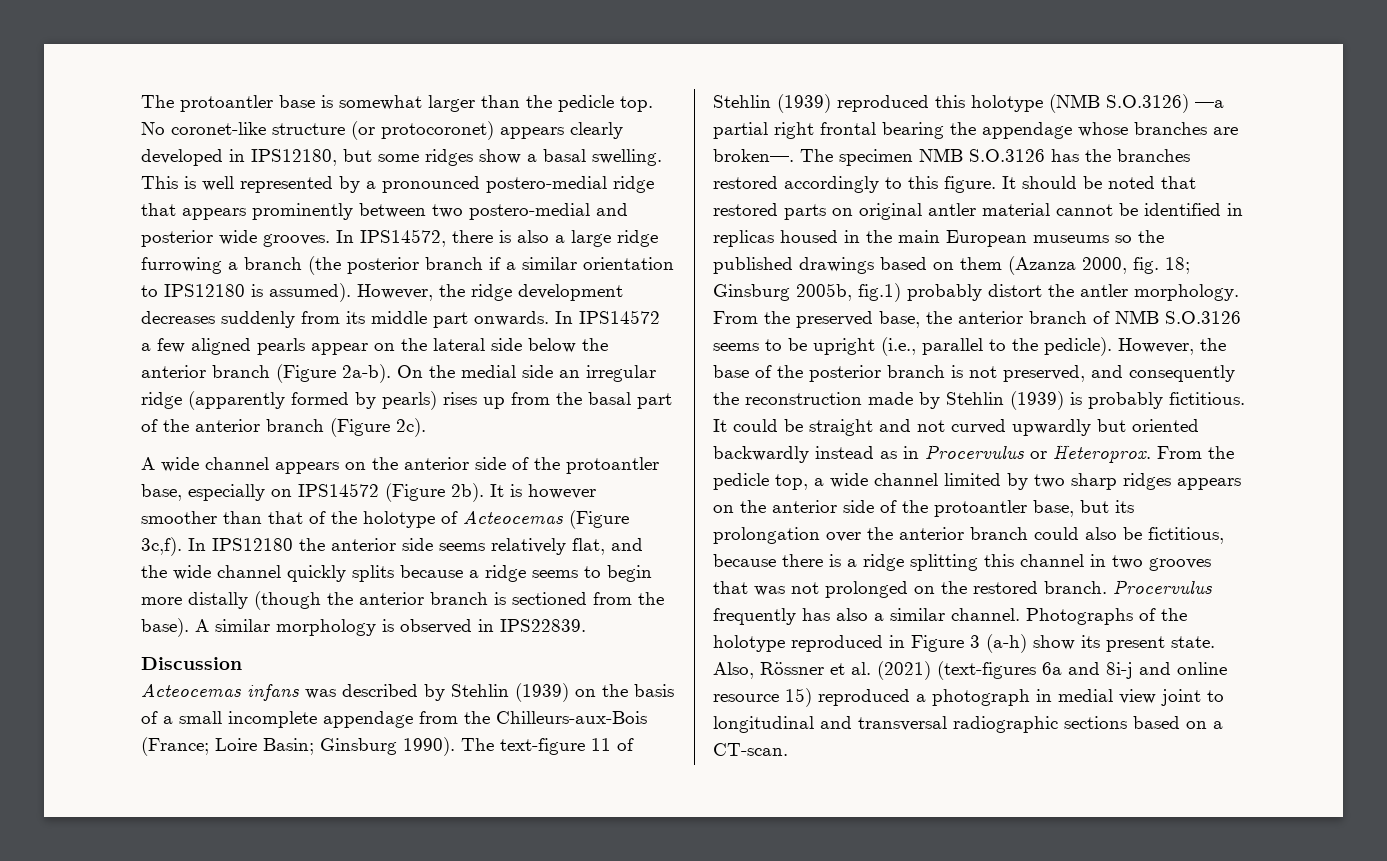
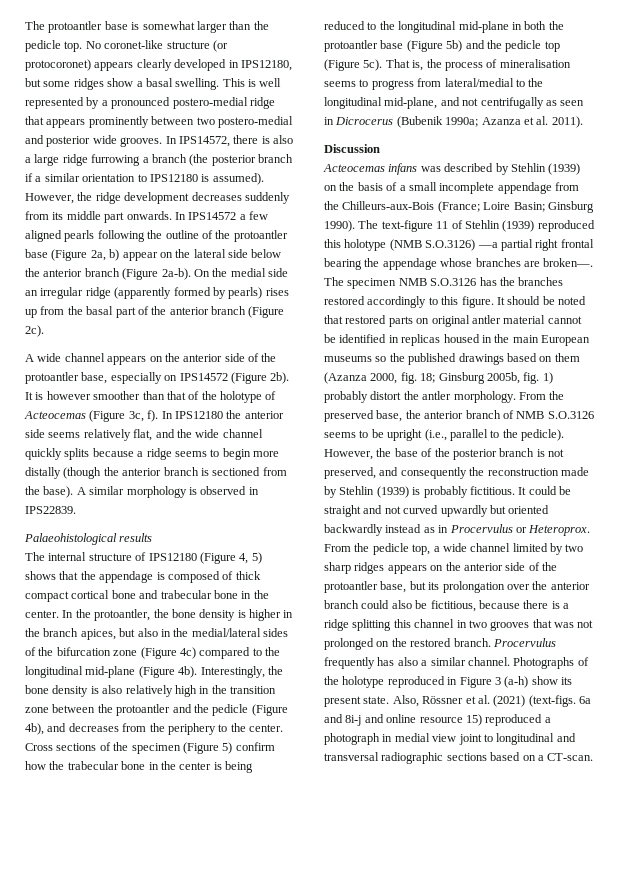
(305, 346) none -> [97,230,288,242] [25,249,120,261] following the outline of the protoantler base (Figure 2a, b)
[141,537,182,556] 3c,f). -> [128,410,159,422] 3c, f).
(586, 625) none -> [24,533,153,545] [25,552,262,564] [25,571,261,583] [25,590,269,602] [25,609,294,621] [25,628,288,640] [25,647,280,659] [25,666,283,678] [25,685,276,697] [25,704,288,716] [25,723,283,735] [25,742,275,754] [25,761,253,773] [324,21,564,33] [324,40,560,52] [324,59,571,71] [324,78,544,90] [324,97,585,109] [324,116,583,128] // Palaeohistological results // The internal structure of IPS12180 (Figure 4, 5) shows that the appendage is composed of thick compact cortical bone and trabecular bone in the center. In the protoantler, the bone density is higher in the branch apices, but also in the medial/lateral sides of the bifurcation zone (Figure 4c) compared to the longitudinal mid-plane (Figure 4b). Interestingly, the bone density is also relatively high in the transition zone between the protoantler and the pedicle (Figure 4b), and decreases from the periphery to the center. Cross sections of the specimen (Figure 5) confirm how the trabecular bone in the center is being reduced to the longitudinal mid-plane in both the protoantler base (Figure 5b) and the pedicle top (Figure 5c). That is, the process of mineralisation seems to progress from lateral/medial to the longitudinal mid-plane, and not centrifugally as seen in Dicrocerus (Bubenik 1990a; Azanza et al. 2011).
[858,283,901,302] fig.1) -> [523,372,553,384] fig. 1)
[937,661,1036,680] (text-figures -> [528,695,576,707] (text-figs.

